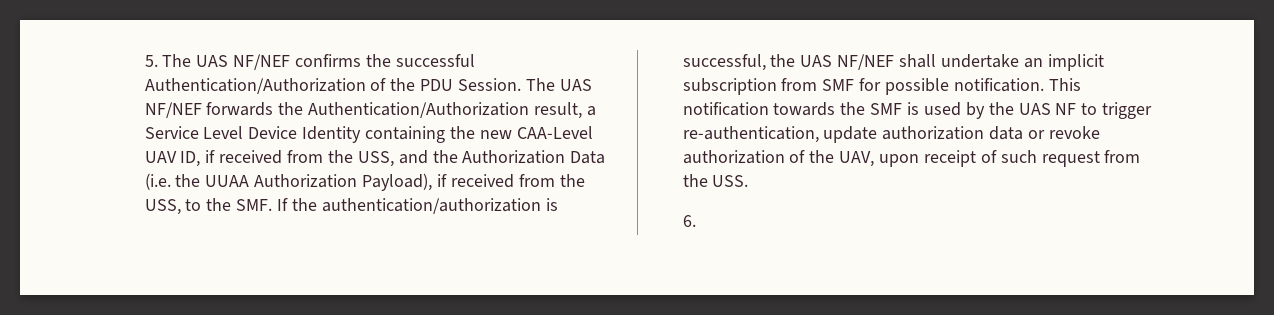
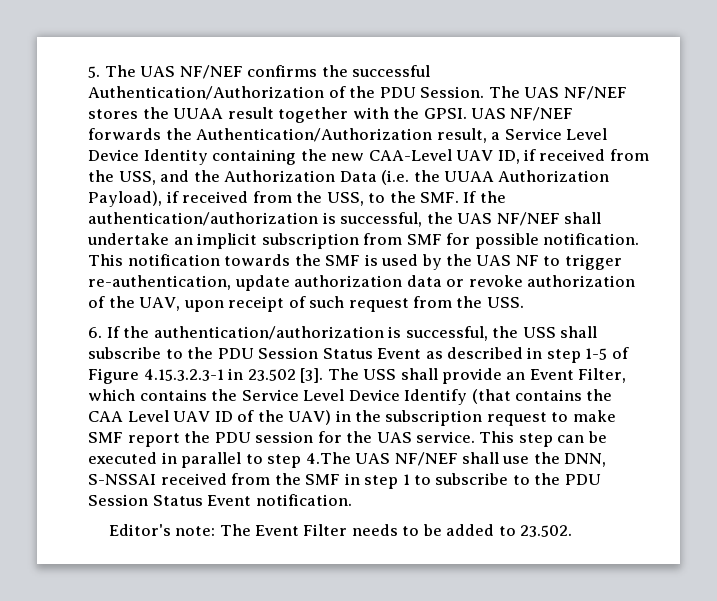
(202, 110) none -> [88,107,574,123] stores the UUAA result together with the GPSI. UAS NF/NEF
(696, 221) none -> [106,326,597,341] [88,347,629,363] [88,368,627,384] [88,389,613,405] [88,410,616,426] [88,431,607,447] [88,452,607,468] [88,473,601,489] [88,494,352,506] [108,524,573,537] If the authentication/authorization is successful, the USS shall subscribe to the PDU Session Status Event as described in step 1-5 of Figure 4.15.3.2.3-1 in 23.502 [3]. The USS shall provide an Event Filter, which contains the Service Level Device Identify (that contains the CAA Level UAV ID of the UAV) in the subscription request to make SMF report the PDU session for the UAS service. This step can be executed in parallel to step 4.The UAS NF/NEF shall use the DNN, S-NSSAI received from the SMF in step 1 to subscribe to the PDU Session Status Event notification. // Editor's note: The Event Filter needs to be added to 23.502.

